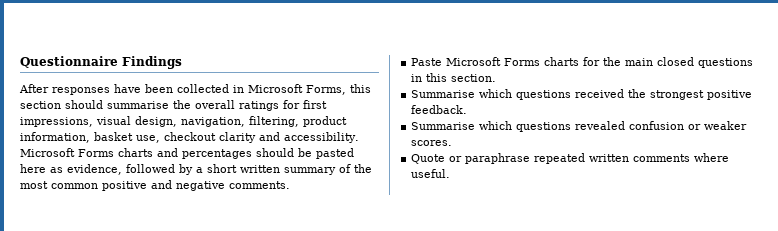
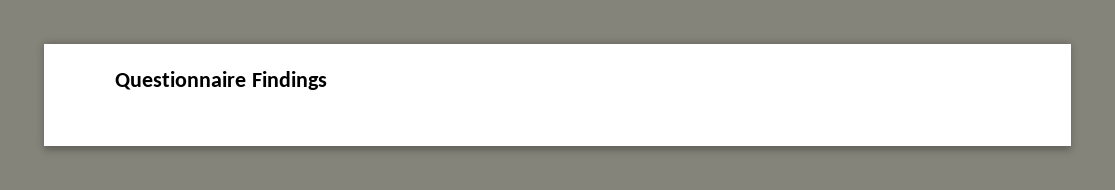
[19,84,371,95] [20,100,327,111] [20,116,347,127] [20,132,359,143] [20,148,354,159] [20,164,372,175] [20,180,290,191] [411,57,754,68] [411,73,497,82] [411,89,753,100] [411,105,468,114] [411,121,748,132] [411,140,453,146] [411,153,730,164] [411,169,451,178] // After responses have been collected in Microsoft Forms, this section should summarise the overall ratings for first impressions, visual design, navigation, filtering, product information, basket use, checkout clarity and accessibility. Microsoft Forms charts and percentages should be pasted here as evidence, followed by a short written summary of the most common positive and negative comments. // Paste Microsoft Forms charts for the main closed questions in this section. // Summarise which questions received the strongest positive feedback. // Summarise which questions revealed confusion or weaker scores. // Quote or paraphrase repeated written comments where useful. -> (327, 80) none

